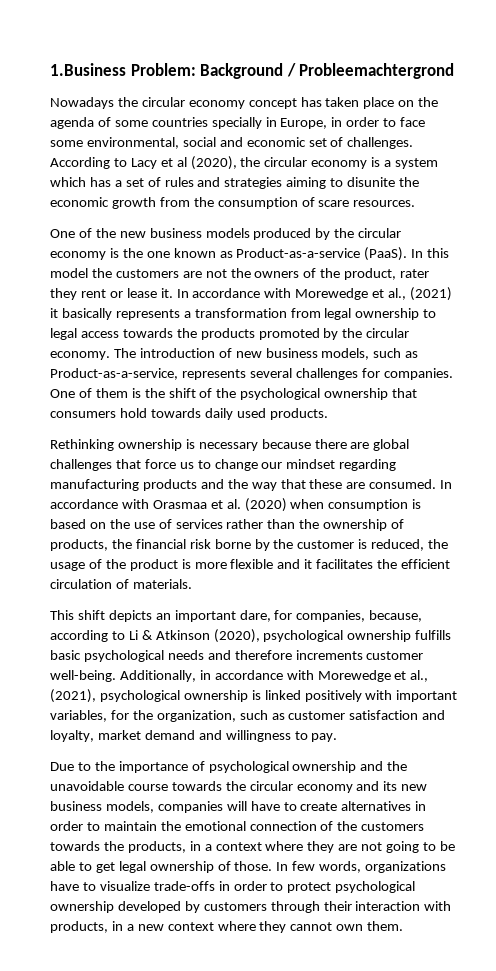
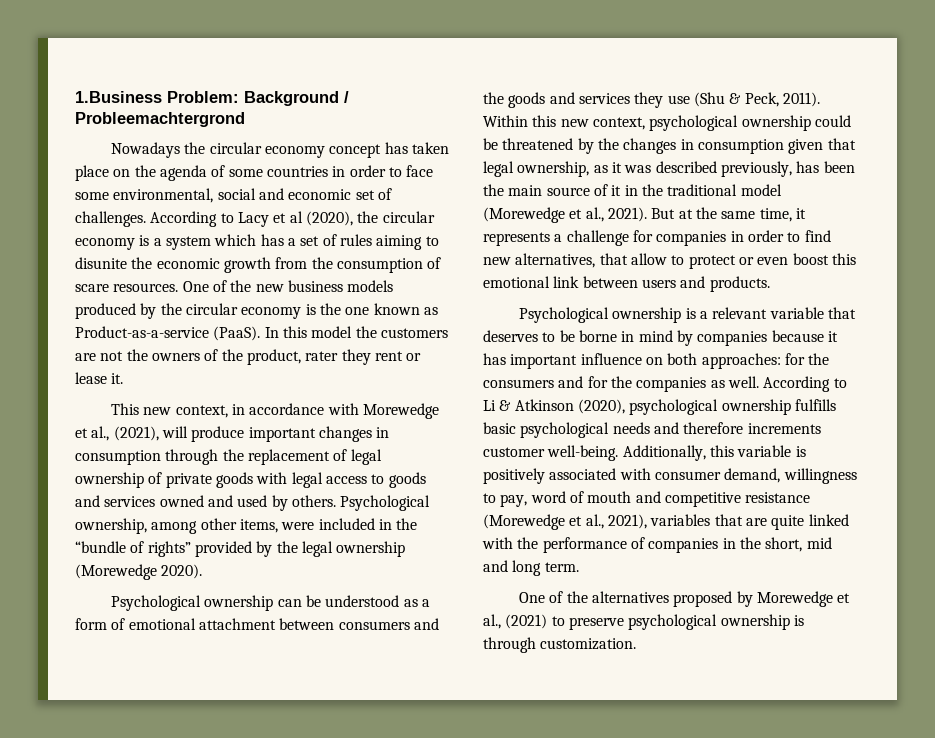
[211,117,328,129] specially in Europe, -> (328, 171) none
[197,177,283,189] and strategies -> (372, 240) none
(416, 203) // -> (179, 287) none
[176,287,453,301] [50,308,437,320] [50,328,410,340] [50,348,419,360] [50,368,453,380] [50,388,418,400] [50,408,266,420] In accordance with Morewedge et al., (2021) it basically represents a transformation from legal ownership to legal access towards the products promoted by the circular economy. The introduction of new business models, such as Product-as-a-service, represents several challenges for companies. One of them is the shift of the psychological ownership that consumers hold towards daily used -> [111,403,439,419] [75,426,390,442] [75,449,382,465] [75,472,426,488] [75,495,431,511] [75,518,418,534] [75,541,406,557] [75,564,203,580] [111,595,430,611] [75,618,439,630] [483,92,820,108] [483,115,851,131] [483,138,856,154] [483,161,855,177] [483,184,782,196] [483,207,806,223] [483,230,831,246] [483,253,856,269] [483,276,706,288] // This new context, in accordance with Morewedge et al., (2021), will produce important changes in consumption through the replacement of legal ownership of private goods with legal access to goods and services owned and used by others. Psychological ownership, among other items, were included in the “bundle of rights” provided by the legal ownership (Morewedge 2020). // Psychological ownership can be understood as a form of emotional attachment between consumers and the goods and services they use (Shu & Peck, 2011). Within this new context, psychological ownership could be threatened by the changes in consumption given that legal ownership, as it was described previously, has been the main source of it in the traditional model (Morewedge et al., 2021). But at the same time, it represents a challenge for companies in order to find new alternatives, that allow to protect or even boost this emotional link between users and
[50,439,410,451] [50,459,397,471] [50,479,453,491] [50,498,422,512] [50,519,405,531] [50,539,449,551] [50,559,451,571] [50,579,192,589] [50,610,423,622] [50,630,108,642] Rethinking ownership is necessary because there are global challenges that force us to change our mindset regarding manufacturing products and the way that these are consumed. In accordance with Orasmaa et al. (2020) when consumption is based on the use of services rather than the ownership of products, the financial risk borne by the customer is reduced, the usage of the product is more flexible and it facilitates the efficient circulation of materials. // This shift depicts an important dare, for companies, because, according -> [519,307,856,323] [483,330,838,346] [483,353,830,369] [483,376,831,392] Psychological ownership is a relevant variable that deserves to be borne in mind by companies because it has important influence on both approaches: for the consumers and for the companies as well. According
[199,670,429,682] [50,689,458,703] [50,710,446,722] [50,730,338,742] [50,761,408,773] [50,781,428,793] [50,801,427,813] [50,821,425,831] [50,841,455,853] [50,861,447,873] [50,881,416,893] [50,901,452,913] [50,921,404,933] in accordance with Morewedge et al., (2021), psychological ownership is linked positively with important variables, for the organization, such as customer satisfaction and loyalty, market demand and willingness to pay. // Due to the importance of psychological ownership and the unavoidable course towards the circular economy and its new business models, companies will have to create alternatives in order to maintain the emotional connection of the customers towards the products, in a context where they are not going to be able to get legal ownership of those. In few words, organizations have to visualize trade-offs in order to protect psychological ownership developed by customers through their interaction with products, in a new context where they cannot own them. -> [709,445,806,457] [483,468,857,484] [483,491,811,507] [483,514,849,530] [482,537,832,553] [483,560,579,576] [519,591,851,607] [483,614,804,630] [483,637,637,653] this variable is positively associated with consumer demand, willingness to pay, word of mouth and competitive resistance (Morewedge et al., 2021), variables that are quite linked with the performance of companies in the short, mid and long term. // One of the alternatives proposed by Morewedge et al., (2021) to preserve psychological ownership is through customization.

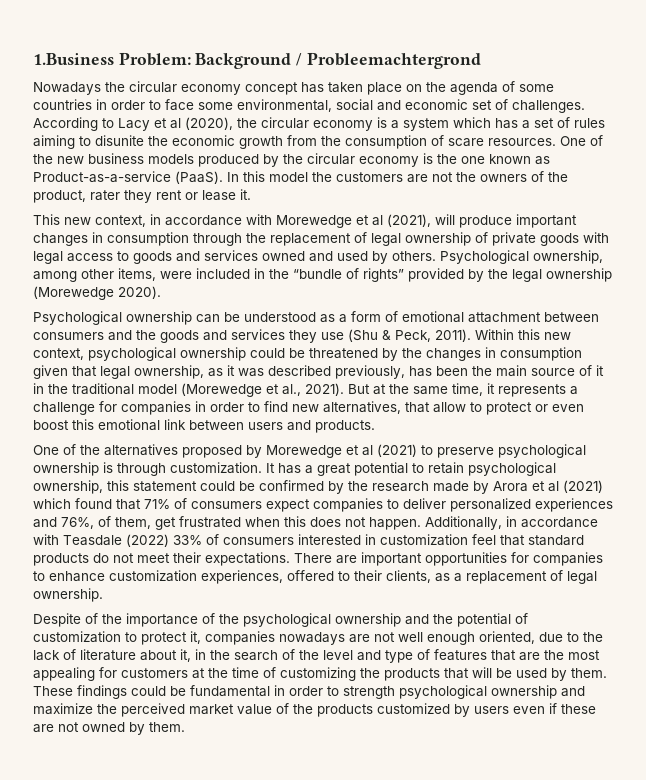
[91,426,110,441] al., -> [372,215,383,226] al
[519,307,856,323] [483,330,838,346] [483,353,830,369] [483,376,847,392] [483,399,836,415] [483,422,821,438] [483,445,806,461] [483,468,857,484] [483,491,811,507] [483,514,849,530] [482,537,832,553] [483,560,579,576] // Psychological ownership is a relevant variable that deserves to be borne in mind by companies because it has important influence on both approaches: for the consumers and for the companies as well. According to Li & Atkinson (2020), psychological ownership fulfills basic psychological needs and therefore increments customer well-being. Additionally, this variable is positively associated with consumer demand, willingness to pay, word of mouth and competitive resistance (Morewedge et al., 2021), variables that are quite linked with the performance of companies in the short, mid and long term. -> (375, 426) none
[483,614,501,629] al., -> [362,445,373,456] al
(637, 644) none -> [266,462,556,476] [33,480,603,494] [33,498,613,512] [33,516,598,530] [33,534,584,547] [33,552,603,566] [33,570,597,584] [33,588,103,602] [33,613,528,627] [33,631,603,645] [33,649,600,663] [33,667,607,681] [33,685,585,699] [33,703,596,717] [33,722,185,735] It has a great potential to retain psychological ownership, this statement could be confirmed by the research made by Arora et al (2021) which found that 71% of consumers expect companies to deliver personalized experiences and 76%, of them, get frustrated when this does not happen. Additionally, in accordance with Teasdale (2022) 33% of consumers interested in customization feel that standard products do not meet their expectations. There are important opportunities for companies to enhance customization experiences, offered to their clients, as a replacement of legal ownership. // Despite of the importance of the psychological ownership and the potential of customization to protect it, companies nowadays are not well enough oriented, due to the lack of literature about it, in the search of the level and type of features that are the most appealing for customers at the time of customizing the products that will be used by them. These findings could be fundamental in order to strength psychological ownership and maximize the perceived market value of the products customized by users even if these are not owned by them.

